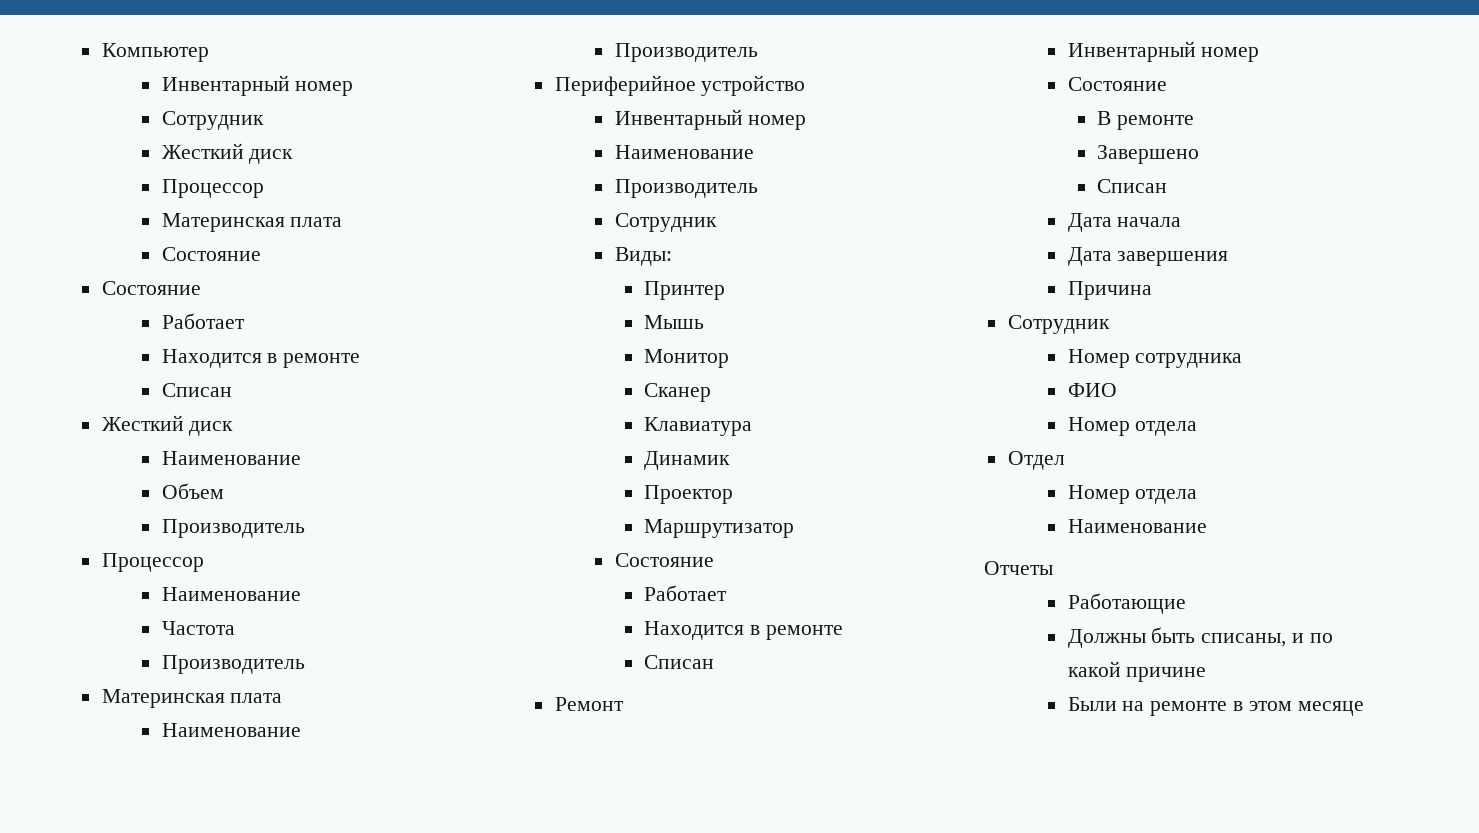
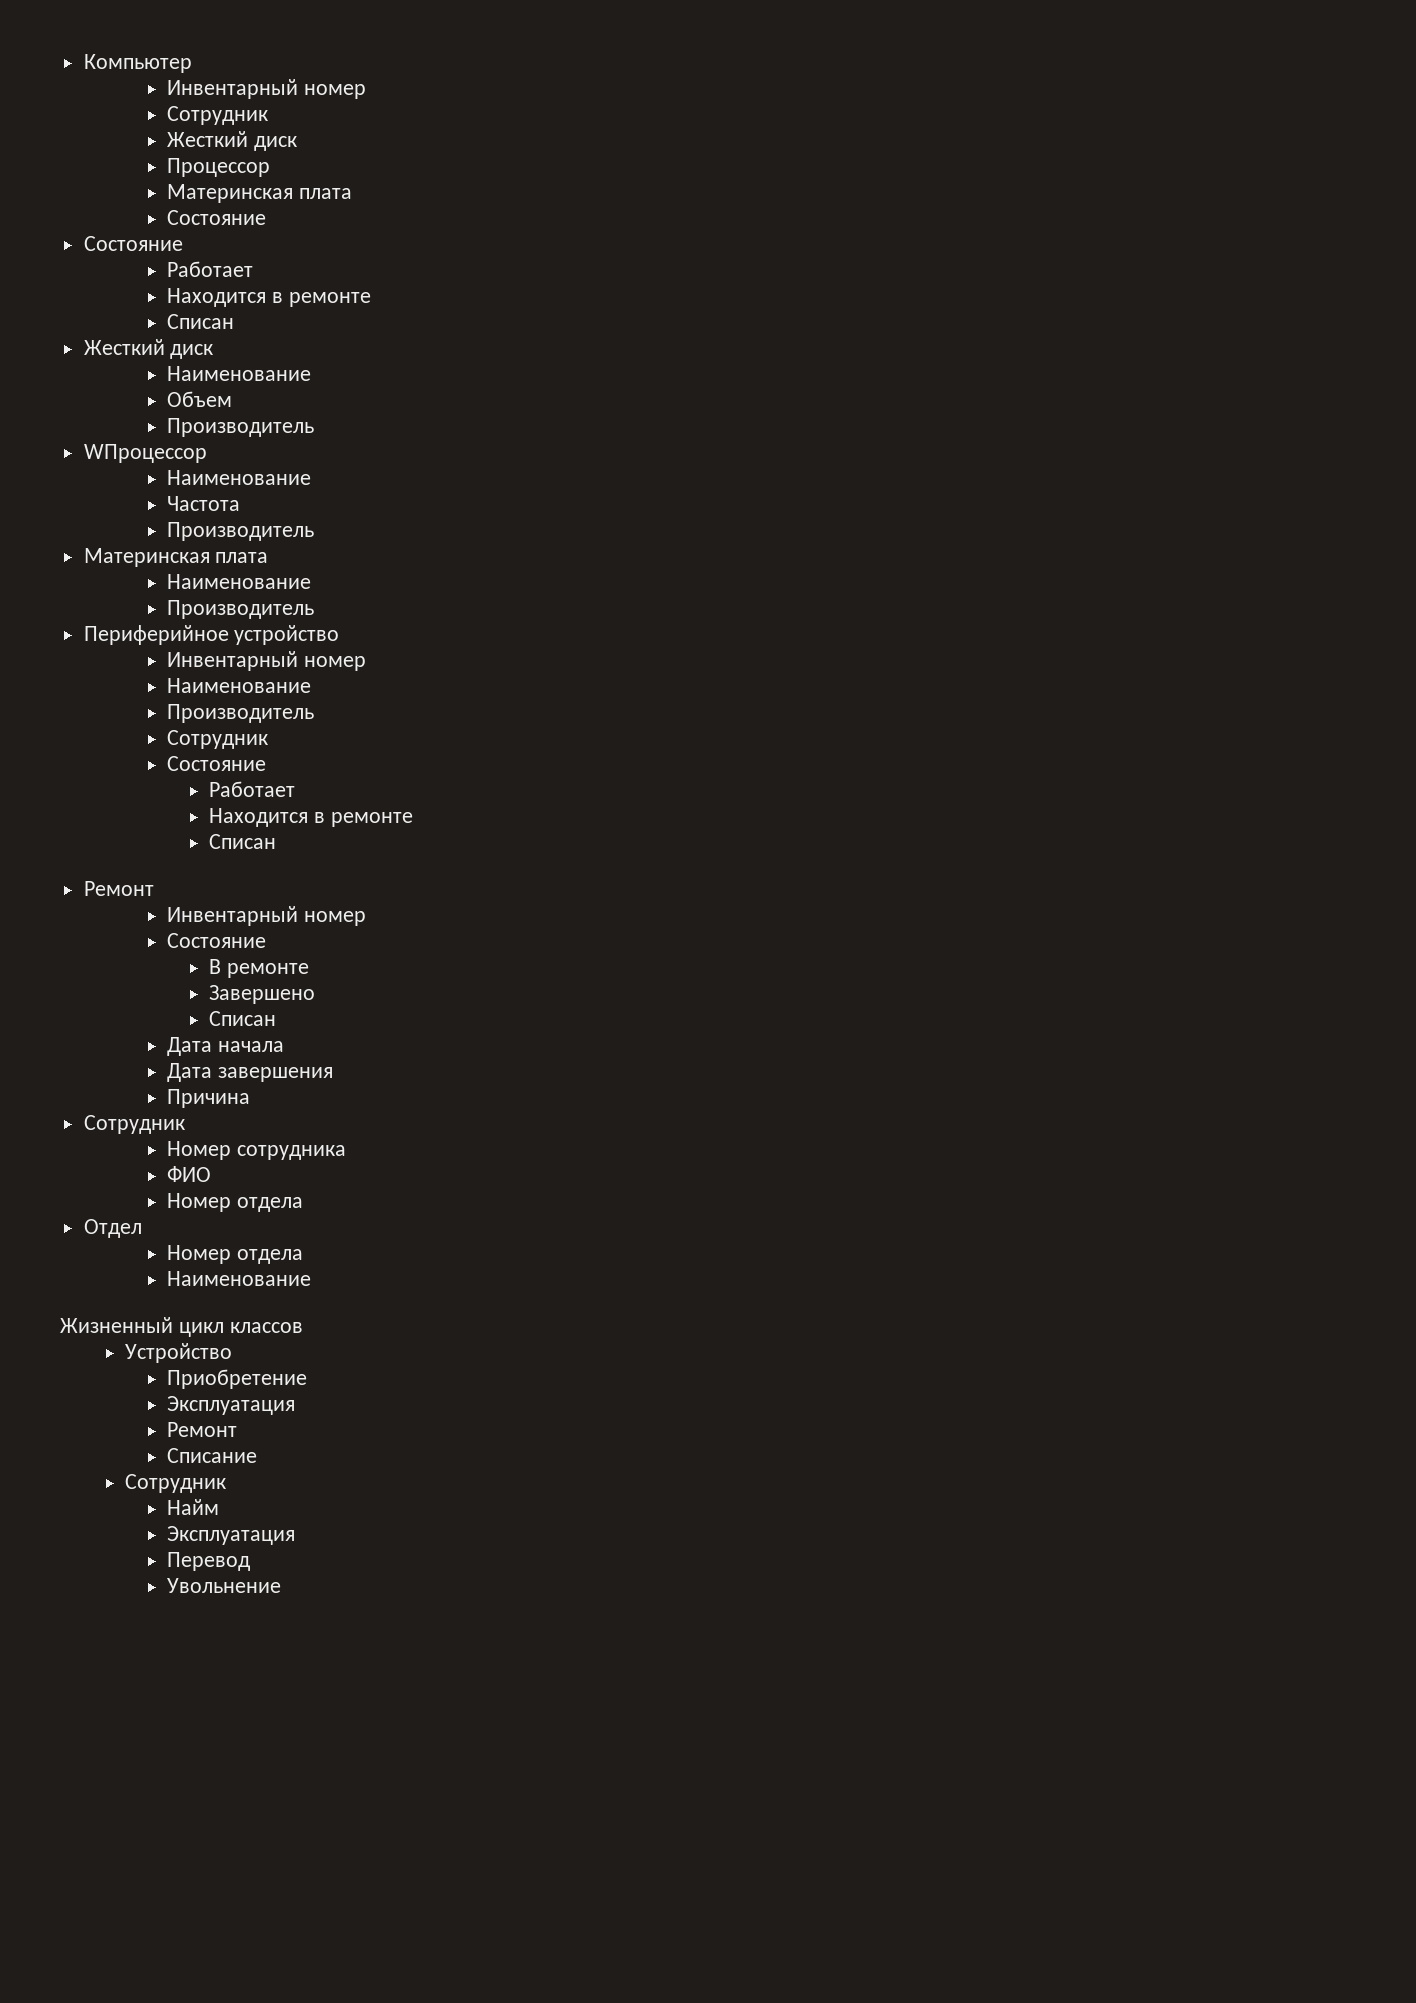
[101,553,204,572] Процессор -> [83,444,207,463] WПроцессор
[614,247,672,266] [644,281,726,300] [644,315,705,329] [644,349,730,368] [644,383,712,402] [644,417,753,436] [644,451,731,470] [644,485,734,504] [644,519,795,538] // Виды: // Принтер // Мышь // Монитор // Сканер // Клавиатура // Динамик // Проектор // Маршрутизатор -> (269, 739) none
[984,561,1053,575] [1067,593,1186,614] [1067,627,1333,648] [1067,661,1207,682] [1067,697,1364,716] Отчеты // Работающие // Должны быть списаны, и по какой причине // Были на ремонте в этом месяце -> [60,1317,303,1337] [125,1343,233,1363] [167,1369,308,1389] [167,1396,296,1415] [167,1422,238,1437] [167,1448,258,1463] [125,1474,227,1493] [167,1499,220,1515] [167,1526,296,1545] [167,1552,251,1571] [167,1578,282,1593] Жизненный цикл классов // Устройство // Приобретение // Эксплуатация // Ремонт // Списание // Сотрудник // Найм // Эксплуатация // Перевод // Увольнение

